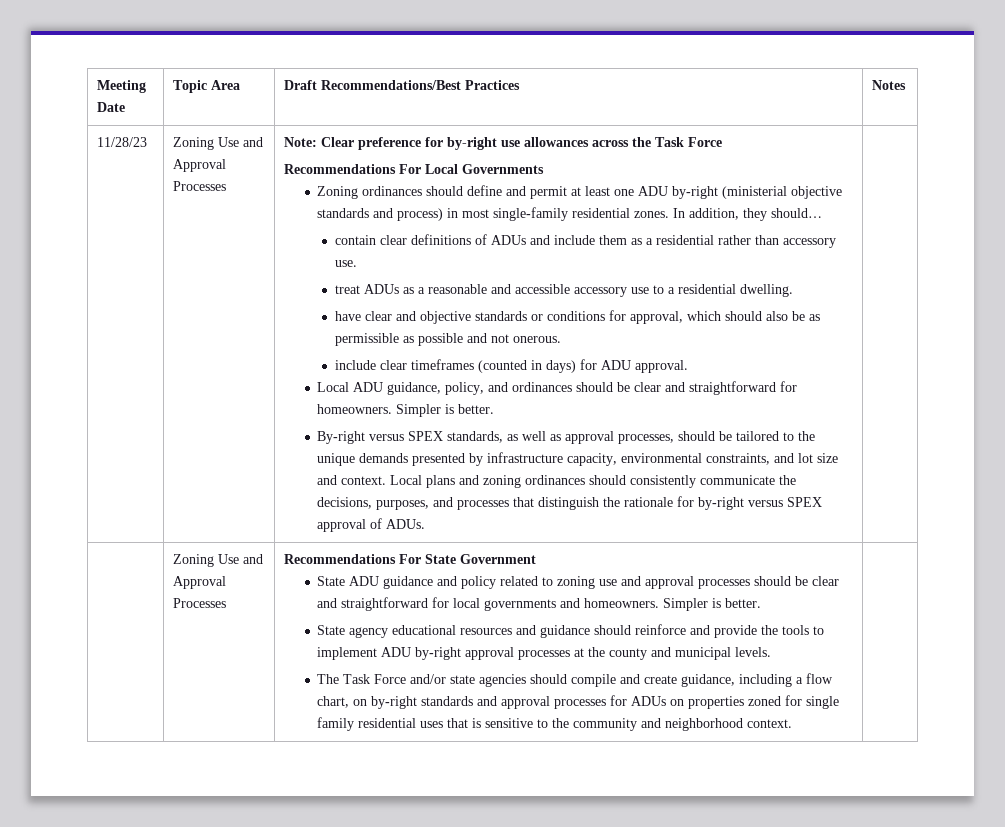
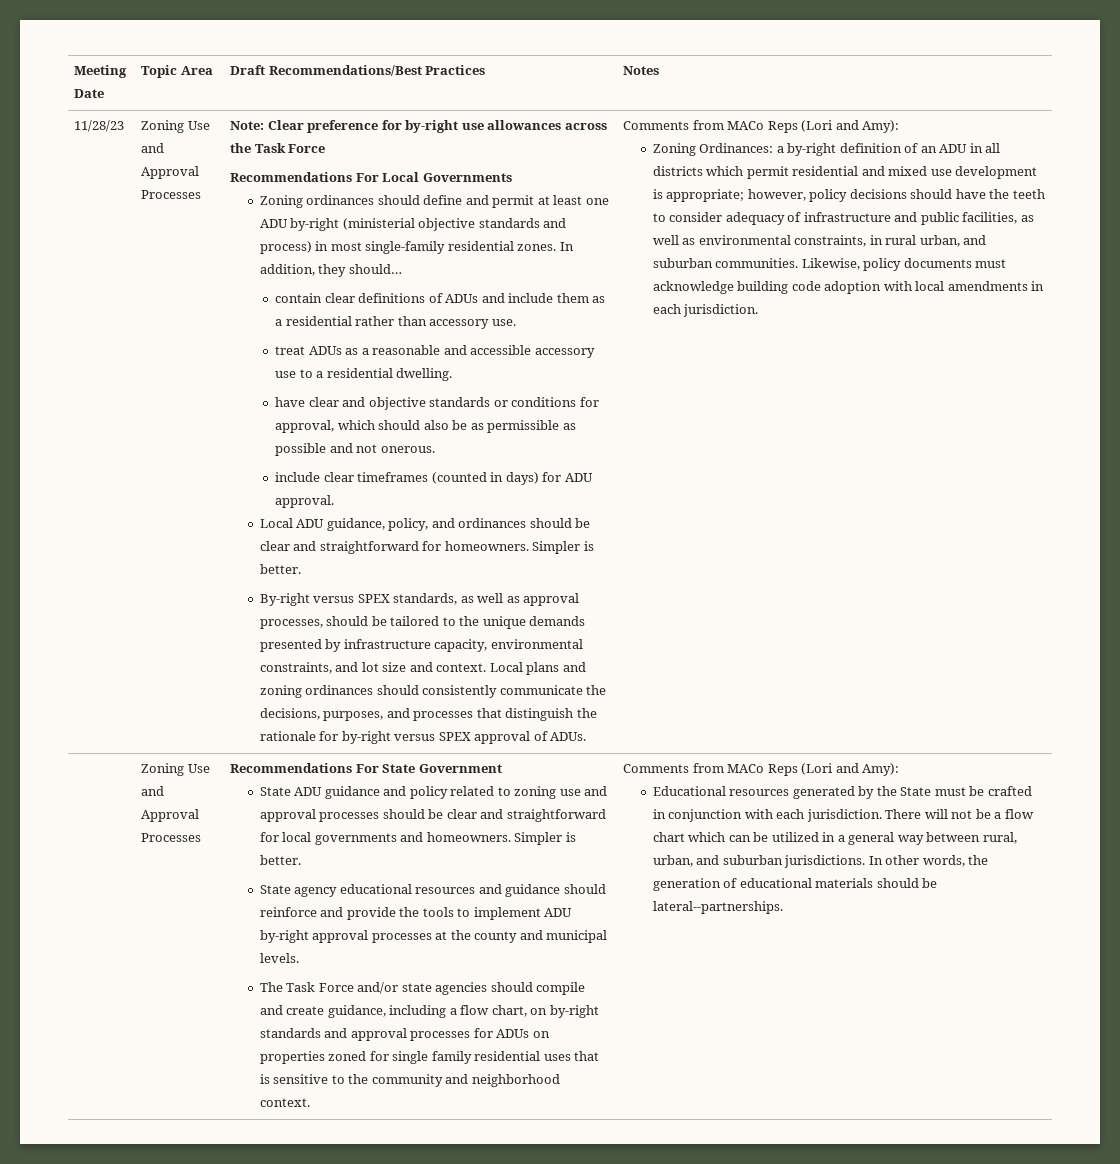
(426, 524) none -> [623,120,900,133] [652,143,1001,156] [652,166,1038,179] [652,189,1045,202] [652,212,1034,225] [652,235,987,247] [652,258,1007,271] [652,281,1045,294] [652,304,759,317] Comments from MACo Reps (Lori and Amy): // Zoning Ordinances: a by-right definition of an ADU in all districts which permit residential and mixed use development is appropriate; however, policy decisions should have the teeth to consider adequacy of infrastructure and public facilities, as well as environmental constraints, in rural urban, and suburban communities. Likewise, policy documents must acknowledge building code adoption with local amendments in each jurisdiction.
(793, 723) none -> [623,763,900,776] [652,786,1032,799] [652,809,1034,822] [652,832,1017,845] [652,855,989,868] [652,878,938,891] [652,901,783,914] Comments from MACo Reps (Lori and Amy): // Educational resources generated by the State must be crafted in conjunction with each jurisdiction. There will not be a flow chart which can be utilized in a general way between rural, urban, and suburban jurisdictions. In other words, the generation of educational materials should be lateral--partnerships.

